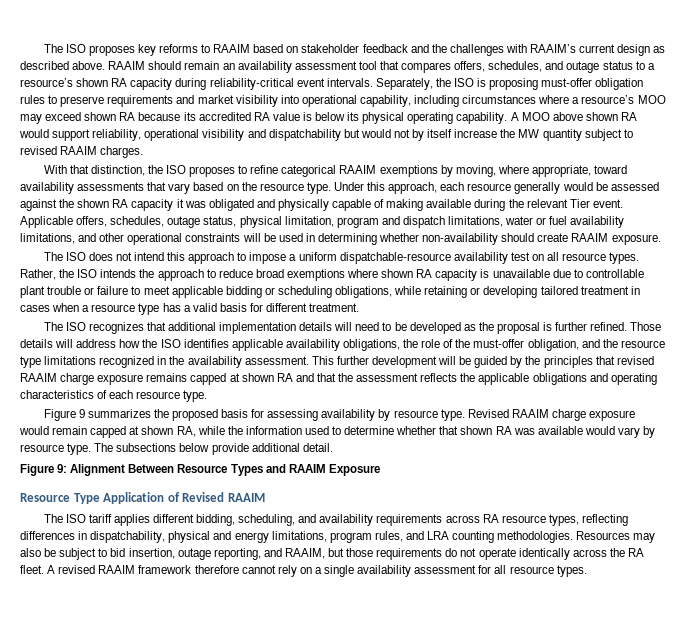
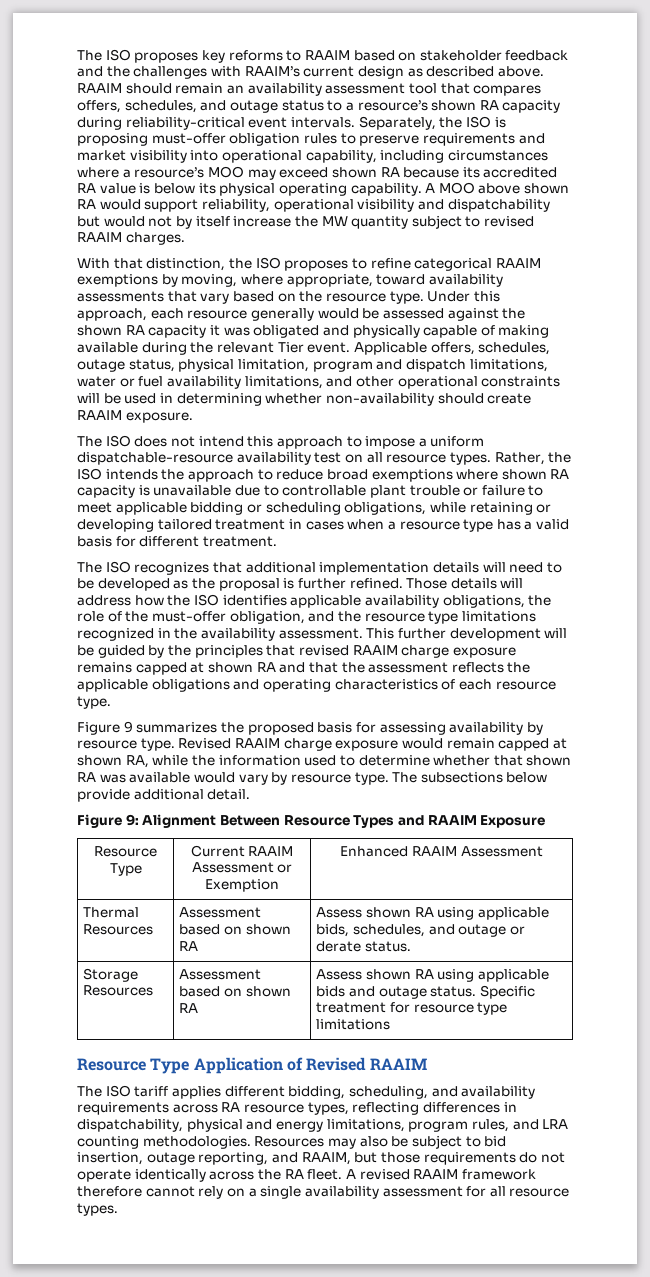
(380, 470) none -> [94,846,157,857] [109,863,142,876] [190,845,294,857] [191,862,293,873] [205,879,279,892] [340,846,543,857] [83,907,140,918] [83,924,154,935] [179,907,262,918] [179,924,291,935] [179,941,199,951] [316,907,550,920] [316,924,526,937] [316,941,412,952] [83,968,139,982] [83,985,154,996] [179,969,262,980] [179,986,291,997] [179,1003,199,1013] [316,969,550,982] [316,985,536,999] [316,1002,508,1015] [316,1019,391,1030] // Resource Type | Current RAAIM Assessment or Exemption | Enhanced RAAIM Assessment // Thermal Resources | Assessment based on shown RA | Assess shown RA using applicable bids, schedules, and outage or derate status. // Storage Resources | Assessment based on shown RA | Assess shown RA using applicable bids and outage status. Specific treatment for resource type limitations

